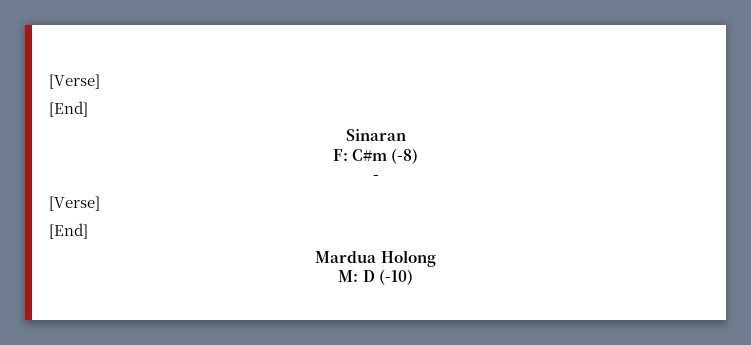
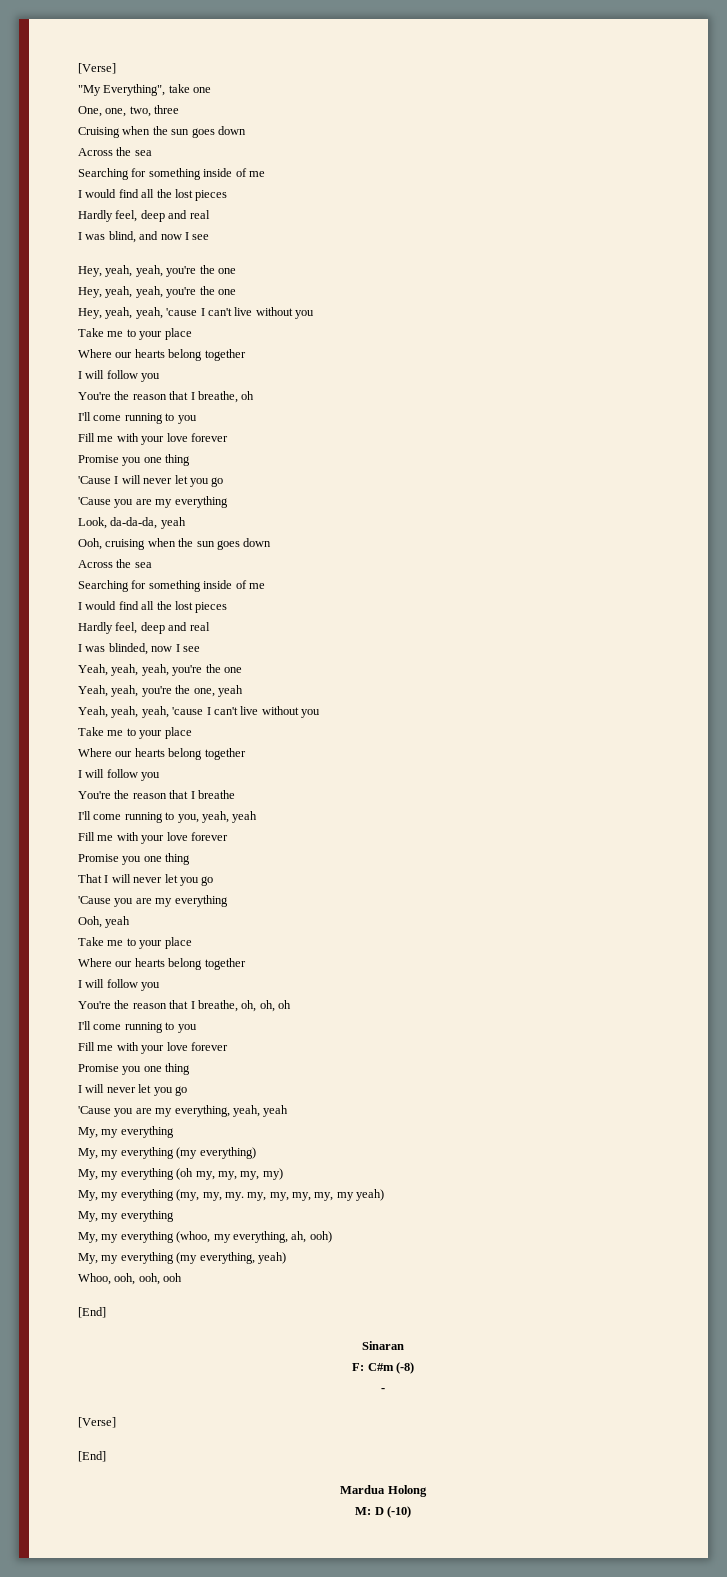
[49,74,100,89] [Verse] -> [78,63,116,74] [78,84,212,96] [78,105,180,117] [78,126,246,138] [78,147,152,156] [78,168,265,180] [78,189,228,201] [78,210,210,222] [78,231,210,243] [78,265,236,277] [78,286,236,298] [78,307,314,319] [78,328,192,340] [78,349,246,361] [78,370,161,382] [78,391,255,403] [78,412,197,424] [78,433,228,445] [78,454,191,466] [78,475,224,487] [78,496,228,508] [78,517,186,529] [78,538,272,550] [78,559,152,568] [78,580,265,592] [78,601,228,613] [78,622,210,634] [78,643,200,655] [78,664,242,676] [78,685,243,697] [78,706,320,718] [78,727,192,739] [78,748,246,760] [78,769,161,781] [78,790,235,799] [78,811,258,823] [78,832,228,844] [78,853,191,865] [78,874,214,886] [78,895,228,907] [78,916,131,928] [78,937,192,949] [78,958,246,970] [78,979,161,991] [78,1000,291,1012] [78,1021,197,1033] [78,1042,228,1054] [78,1063,191,1075] [78,1084,187,1096] [78,1105,289,1117] [78,1126,174,1138] [78,1147,256,1159] [78,1168,283,1180] [78,1189,385,1201] [78,1210,174,1222] [78,1231,332,1243] [78,1252,286,1264] [78,1273,183,1285] [Verse] // "My Everything", take one // One, one, two, three // Cruising when the sun goes down // Across the sea // Searching for something inside of me // I would find all the lost pieces // Hardly feel, deep and real // I was blind, and now I see // Hey, yeah, yeah, you're the one // Hey, yeah, yeah, you're the one // Hey, yeah, yeah, 'cause I can't live without you // Take me to your place // Where our hearts belong together // I will follow you // You're the reason that I breathe, oh // I'll come running to you // Fill me with your love forever // Promise you one thing // 'Cause I will never let you go // 'Cause you are my everything // Look, da-da-da, yeah // Ooh, cruising when the sun goes down // Across the sea // Searching for something inside of me // I would find all the lost pieces // Hardly feel, deep and real // I was blinded, now I see // Yeah, yeah, yeah, you're the one // Yeah, yeah, you're the one, yeah // Yeah, yeah, yeah, 'cause I can't live without you // Take me to your place // Where our hearts belong together // I will follow you // You're the reason that I breathe // I'll come running to you, yeah, yeah // Fill me with your love forever // Promise you one thing // That I will never let you go // 'Cause you are my everything // Ooh, yeah // Take me to your place // Where our hearts belong together // I will follow you // You're the reason that I breathe, oh, oh, oh // I'll come running to you // Fill me with your love forever // Promise you one thing // I will never let you go // 'Cause you are my everything, yeah, yeah // My, my everything // My, my everything (my everything) // My, my everything (oh my, my, my, my) // My, my everything (my, my, my. my, my, my, my, my yeah) // My, my everything // My, my everything (whoo, my everything, ah, ooh) // My, my everything (my everything, yeah) // Whoo, ooh, ooh, ooh

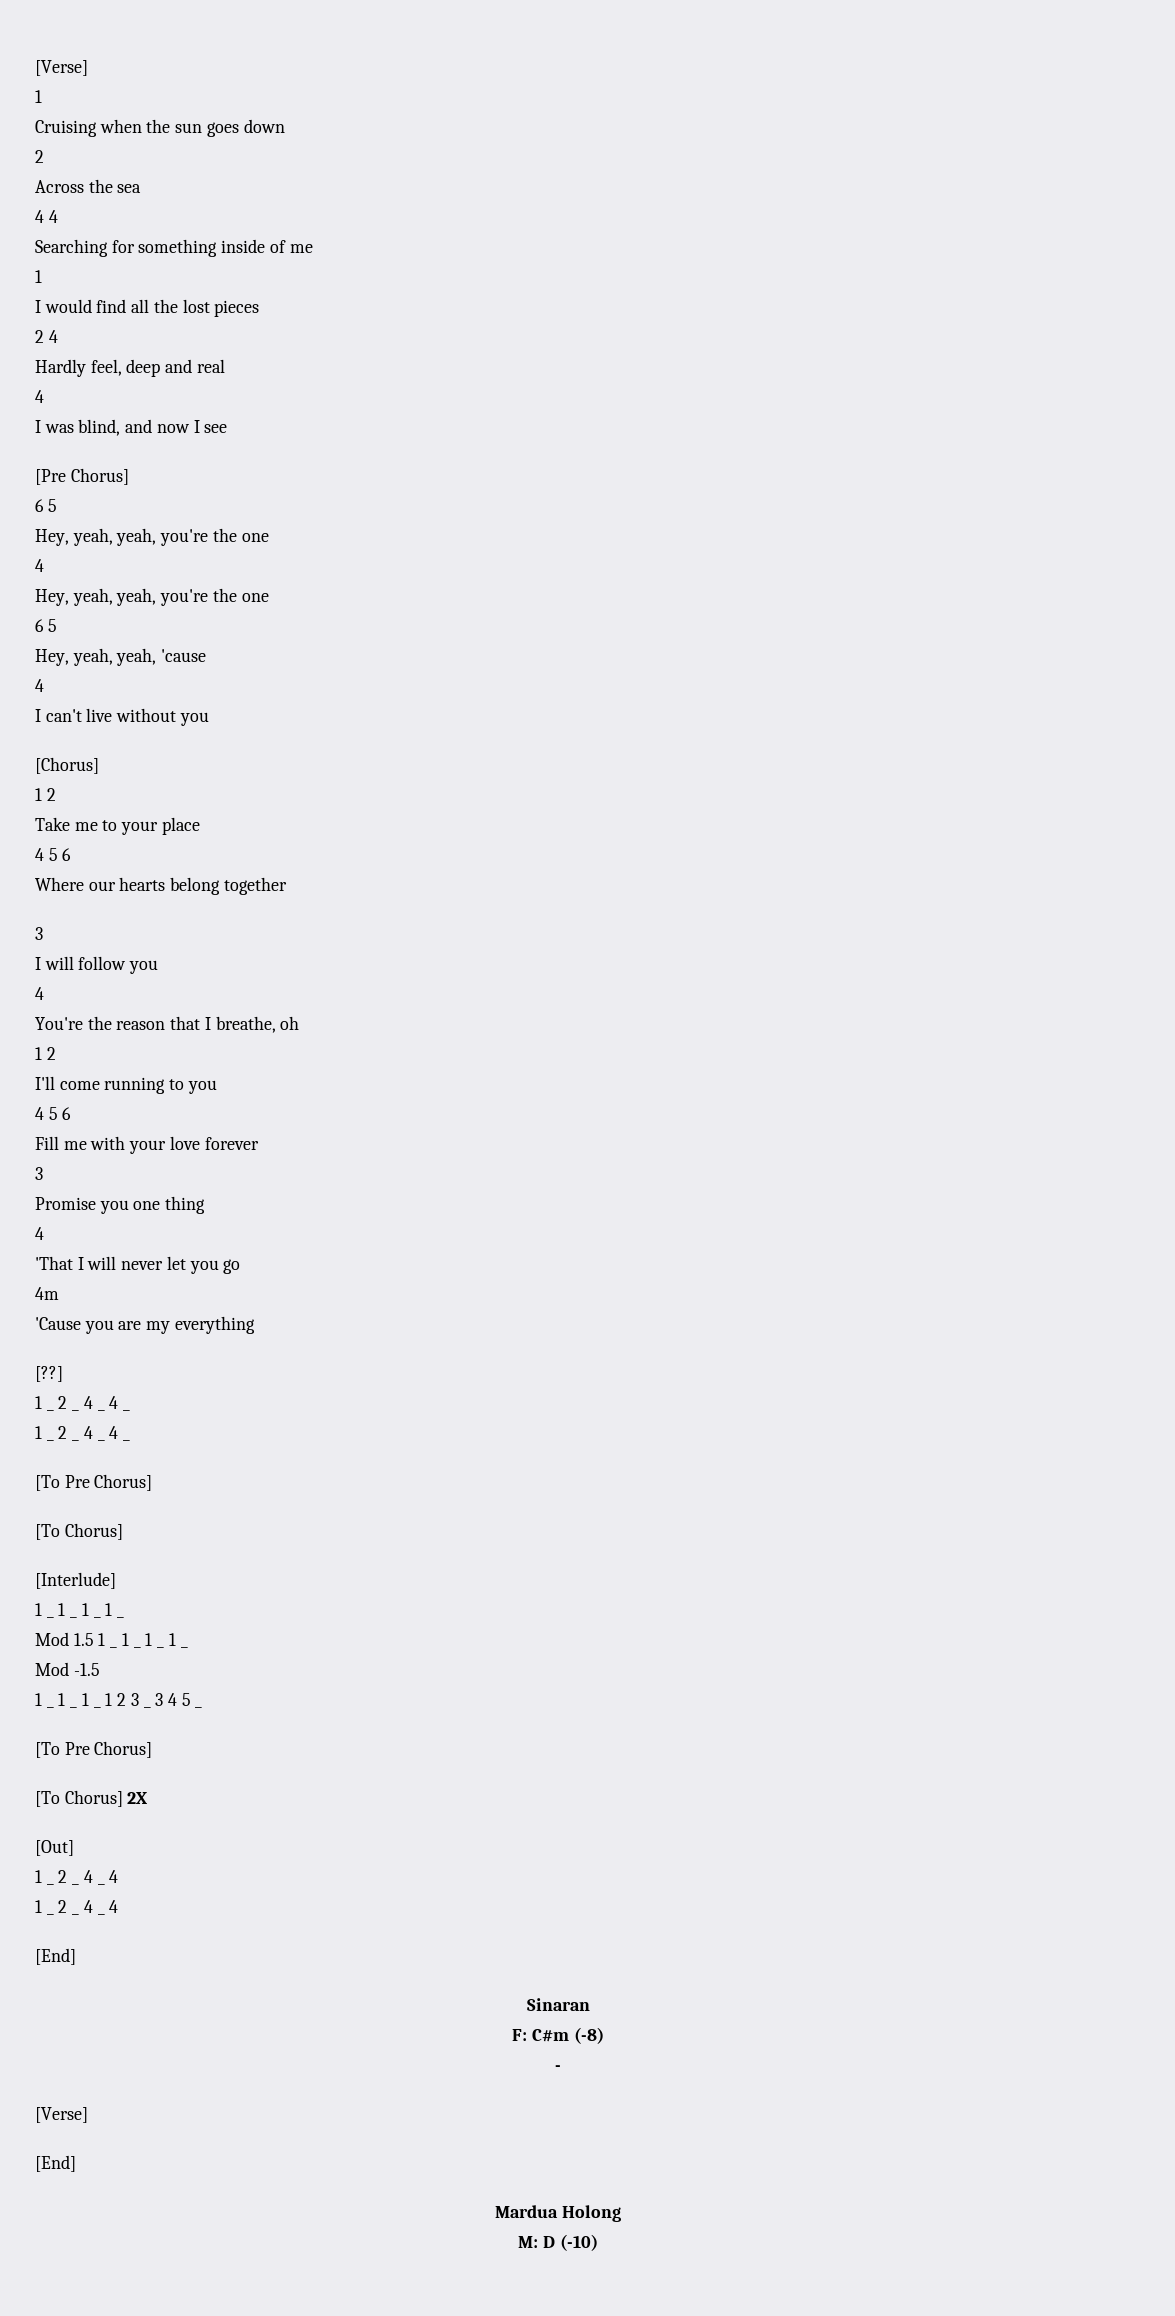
[78,63,116,74] [78,84,212,96] [78,105,180,117] [Verse] // "My Everything", take one // One, one, two, three -> [35,60,88,76] [35,90,42,103] [Verse] // 1
[78,147,152,156] [78,168,265,180] [78,189,228,201] [78,210,210,222] // Across the sea // Searching for something inside of me // I would find all the lost pieces // Hardly feel, deep and real -> [35,150,44,163] [35,179,142,193] [35,210,58,223] [35,239,313,257] [35,270,42,283] [35,299,260,317] [35,330,58,343] [35,359,225,377] [35,390,44,403] // 2 // Across the sea // 4 4 // Searching for something inside of me // 1 // I would find all the lost pieces // 2 4 // Hardly feel, deep and real // 4
[78,265,236,277] [78,286,236,298] Hey, yeah, yeah, you're the one // Hey, yeah, yeah, you're the one -> [35,468,129,485] [35,499,57,512] [35,528,269,546] [35,559,44,572] [35,588,269,606] [35,619,57,632] [Pre Chorus] // 6 5 // Hey, yeah, yeah, you're the one // 4 // Hey, yeah, yeah, you're the one // 6 5
[200,307,314,319] [78,328,192,340] [78,349,246,361] [78,370,161,382] I can't live without you // Take me to your place // Where our hearts belong together // I will follow you -> [35,679,44,692] [35,708,209,726] [35,757,99,774] [35,788,56,801] [35,817,200,835] [35,848,72,861] [35,877,287,895] [35,927,43,940] [35,956,159,974] [35,987,44,1000] // 4 // I can't live without you // [Chorus] // 1 2 // Take me to your place // 4 5 6 // Where our hearts belong together // 3 // I will follow you // 4
[78,412,197,424] [78,433,228,445] [78,454,191,466] [78,475,224,487] [78,496,228,508] [78,517,186,529] [78,538,272,550] [78,559,152,568] [78,580,265,592] [78,601,228,613] [78,622,210,634] [78,643,200,655] [78,664,242,676] [78,685,243,697] [78,706,320,718] [78,727,192,739] [78,748,246,760] [78,769,161,781] [78,790,235,799] [78,811,258,823] [78,832,228,844] [78,853,191,865] [78,874,214,886] [78,895,228,907] [78,916,131,928] [78,937,192,949] [78,958,246,970] [78,979,161,991] [78,1000,291,1012] [78,1021,197,1033] [78,1042,228,1054] [78,1063,191,1075] [78,1084,187,1096] [78,1105,289,1117] [78,1126,174,1138] [78,1147,256,1159] [78,1168,283,1180] [78,1189,385,1201] [78,1210,174,1222] [78,1231,332,1243] [78,1252,286,1264] [78,1273,183,1285] // I'll come running to you // Fill me with your love forever // Promise you one thing // 'Cause I will never let you go // 'Cause you are my everything // Look, da-da-da, yeah // Ooh, cruising when the sun goes down // Across the sea // Searching for something inside of me // I would find all the lost pieces // Hardly feel, deep and real // I was blinded, now I see // Yeah, yeah, yeah, you're the one // Yeah, yeah, you're the one, yeah // Yeah, yeah, yeah, 'cause I can't live without you // Take me to your place // Where our hearts belong together // I will follow you // You're the reason that I breathe // I'll come running to you, yeah, yeah // Fill me with your love forever // Promise you one thing // That I will never let you go // 'Cause you are my everything // Ooh, yeah // Take me to your place // Where our hearts belong together // I will follow you // You're the reason that I breathe, oh, oh, oh // I'll come running to you // Fill me with your love forever // Promise you one thing // I will never let you go // 'Cause you are my everything, yeah, yeah // My, my everything // My, my everything (my everything) // My, my everything (oh my, my, my, my) // My, my everything (my, my, my. my, my, my, my, my yeah) // My, my everything // My, my everything (whoo, my everything, ah, ooh) // My, my everything (my everything, yeah) // Whoo, ooh, ooh, ooh -> [35,1047,56,1060] [35,1076,217,1094] [35,1107,72,1120] [35,1136,259,1154] [35,1167,43,1180] [35,1196,206,1214] [35,1227,44,1240] [35,1256,241,1274] [35,1287,59,1300] [35,1316,255,1334] [35,1366,63,1382] [35,1396,42,1409] [46,1409,54,1411] [58,1396,68,1409] [72,1409,80,1411] [83,1396,93,1409] [97,1409,105,1411] [109,1396,119,1409] [123,1409,131,1411] [35,1426,42,1439] [46,1439,54,1441] [58,1426,68,1439] [72,1439,80,1441] [83,1426,93,1439] [97,1439,105,1441] [109,1426,119,1439] [123,1439,131,1441] [35,1474,153,1491] [35,1523,123,1540] [35,1572,116,1589] [35,1603,42,1616] [46,1616,54,1618] [58,1603,66,1616] [70,1616,78,1618] [81,1603,89,1616] [93,1616,101,1618] [105,1603,113,1616] [117,1616,125,1618] [35,1632,106,1646] [110,1646,118,1648] [121,1633,129,1646] [133,1646,141,1648] [145,1633,153,1646] [157,1646,165,1648] [168,1633,176,1646] [180,1646,188,1648] [35,1662,100,1676] [35,1693,42,1706] [46,1706,54,1708] [58,1693,66,1706] [70,1706,78,1708] [81,1693,89,1706] [93,1706,101,1708] [105,1693,139,1706] [143,1706,151,1708] [155,1693,191,1706] [195,1706,203,1708] [35,1741,153,1758] [35,1790,149,1807] [35,1840,74,1856] [35,1870,42,1883] [46,1883,54,1885] [58,1870,68,1883] [72,1883,80,1885] [83,1870,93,1883] [97,1883,105,1885] [109,1870,119,1883] [35,1900,42,1913] [46,1913,54,1915] [58,1900,68,1913] [72,1913,80,1915] [83,1900,93,1913] [97,1913,105,1915] [109,1900,119,1913] // 1 2 // I'll come running to you // 4 5 6 // Fill me with your love forever // 3 // Promise you one thing // 4 // 'That I will never let you go // 4m // 'Cause you are my everything // [??] // 1 _ 2 _ 4 _ 4 _ // 1 _ 2 _ 4 _ 4 _ // [To Pre Chorus] // [To Chorus] // [Interlude] // 1 _ 1 _ 1 _ 1 _ // Mod 1.5 1 _ 1 _ 1 _ 1 _ // Mod -1.5 // 1 _ 1 _ 1 _ 1 2 3 _ 3 4 5 _ // [To Pre Chorus] // [To Chorus] 2X // [Out] // 1 _ 2 _ 4 _ 4 // 1 _ 2 _ 4 _ 4

